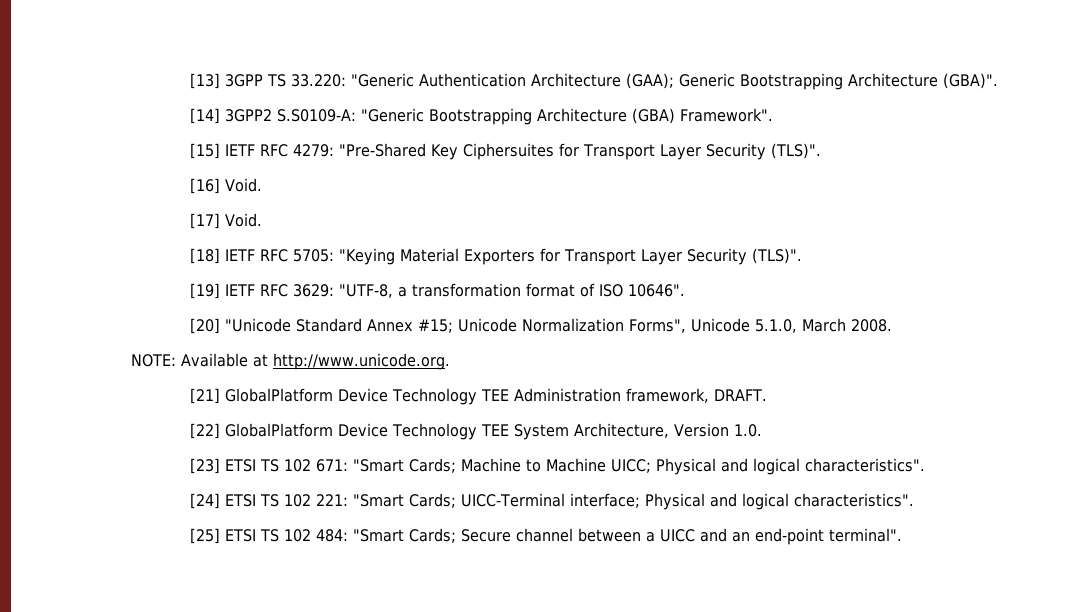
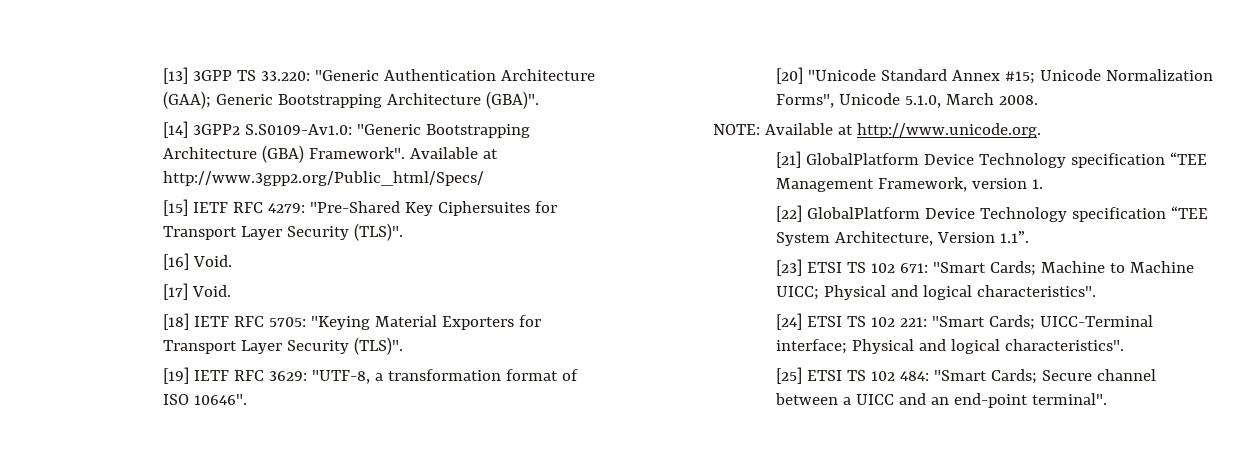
[277,109,357,122] S.S0109-A: -> [245,124,353,135] S.S0109-Av1.0:
(774, 115) none -> [410,147,499,159] [163,171,485,186] Available at http://www.3gpp2.org/Public_html/Specs/
[481,388,768,403] TEE Administration framework, DRAFT. -> [1071,152,1208,168] [776,177,1044,192] specification “TEE Management Framework, version 1.
[481,424,510,436] TEE -> [1072,206,1209,222] specification “TEE
[734,424,763,437] 1.0. -> [1000,231,1030,243] 1.1”.

